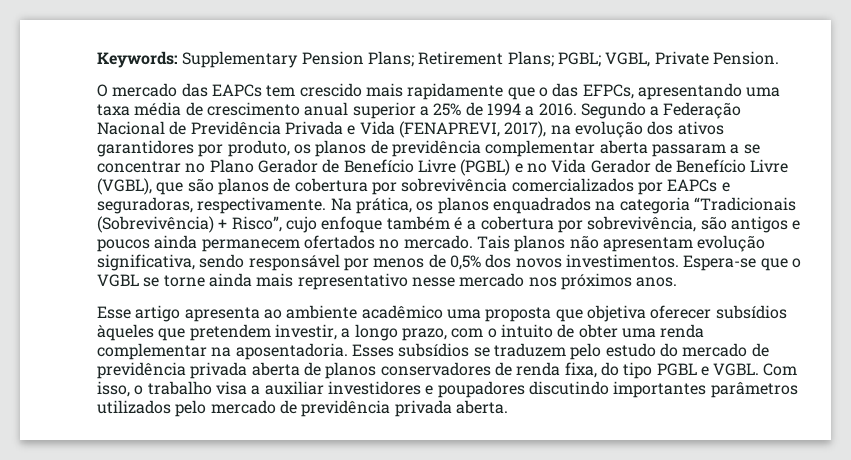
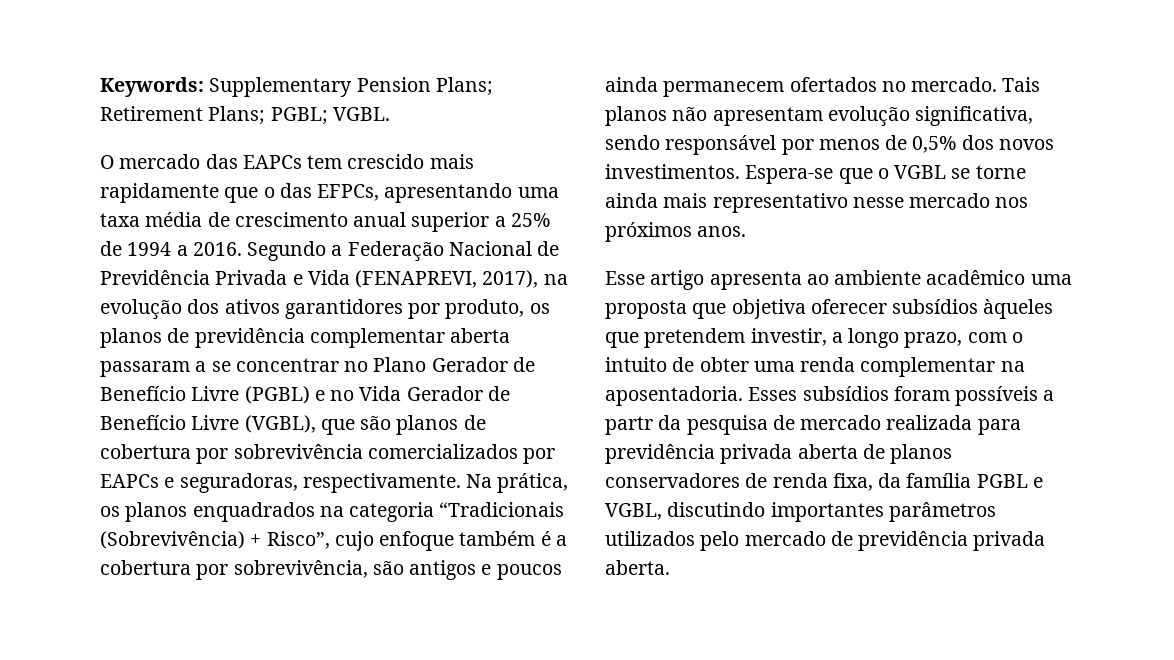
[605,51,779,67] VGBL, Private Pension. -> [332,107,390,121] VGBL.
[473,343,769,360] se traduzem pelo estudo do mercado de -> [893,386,1055,406] [605,415,1021,435] foram possíveis a partr da pesquisa de mercado realizada para
[600,362,798,379] [97,381,525,398] do tipo PGBL e VGBL. Com isso, o trabalho visa a auxiliar investidores e poupadores -> [878,473,1043,488] [605,503,662,520] da família PGBL e VGBL,

